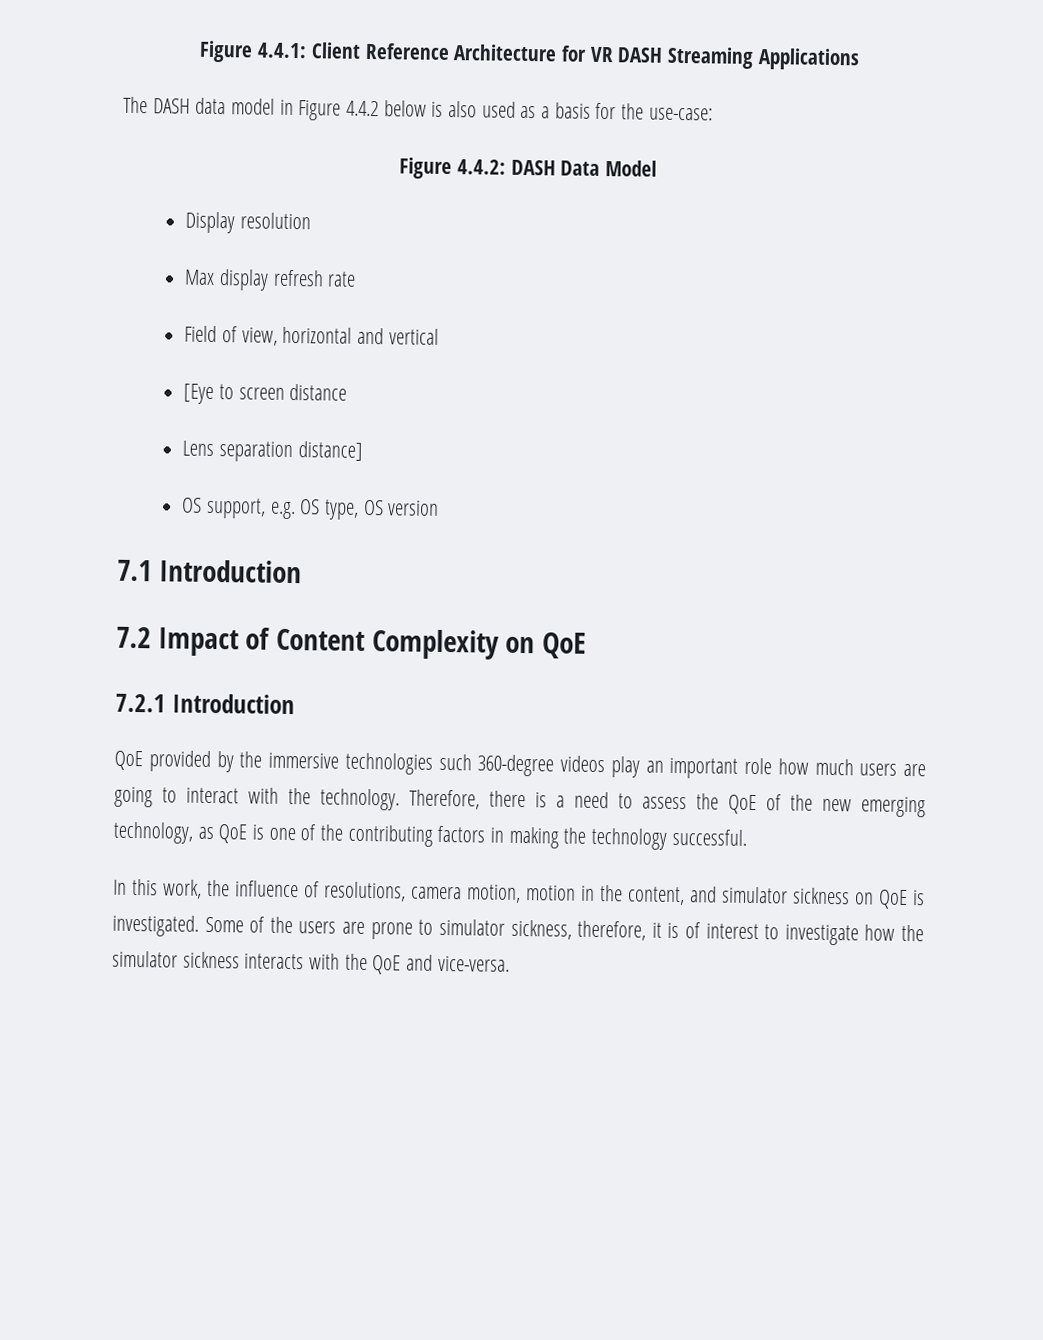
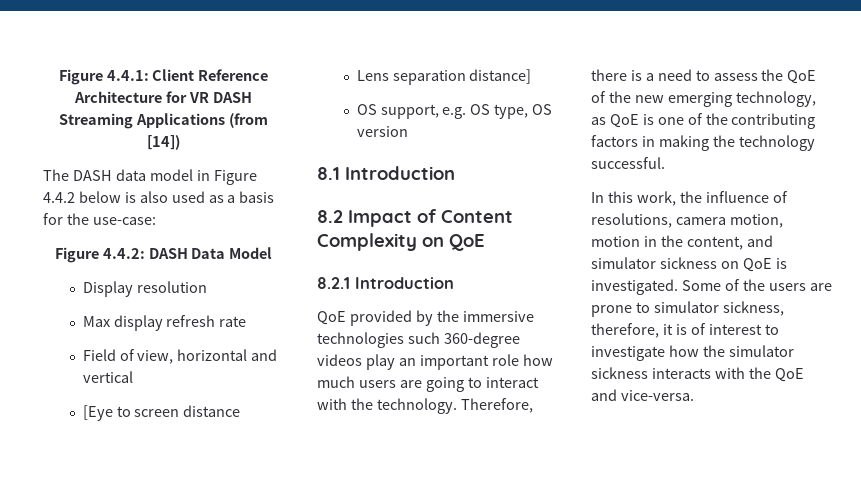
(860, 59) none -> [228,113,268,128] [147,135,180,150] (from [14])
[117,559,302,584] [116,626,151,649] 7.1 Introduction // 7.2 -> [317,166,455,180] [317,210,343,223] 8.1 Introduction // 8.2
[115,693,166,713] 7.2.1 -> [317,277,350,289] 8.2.1

